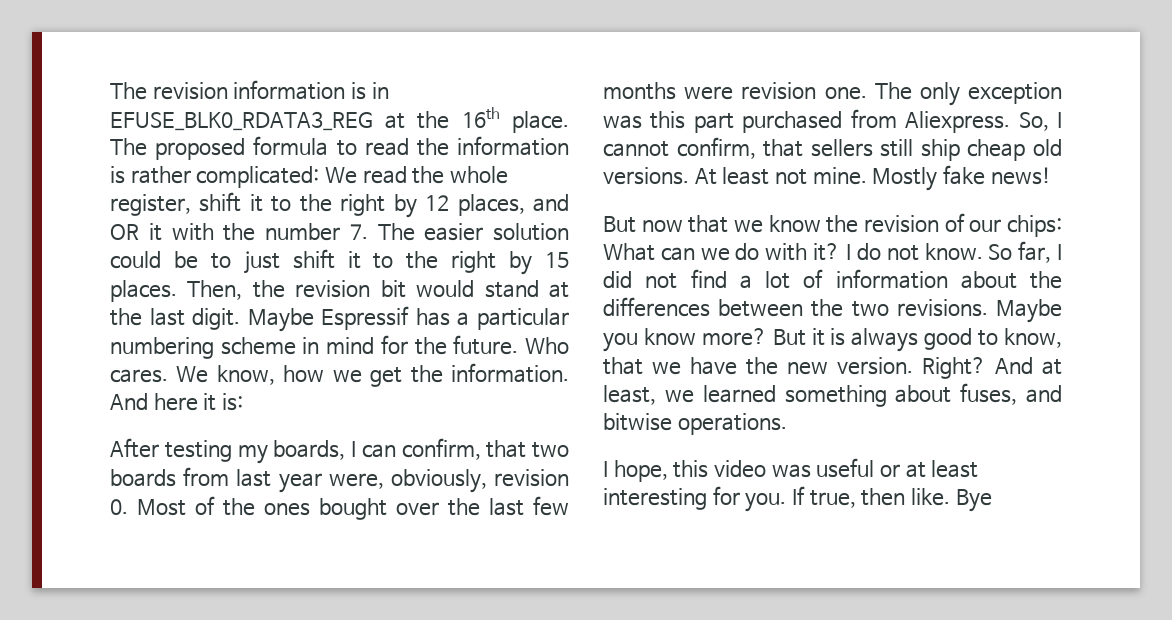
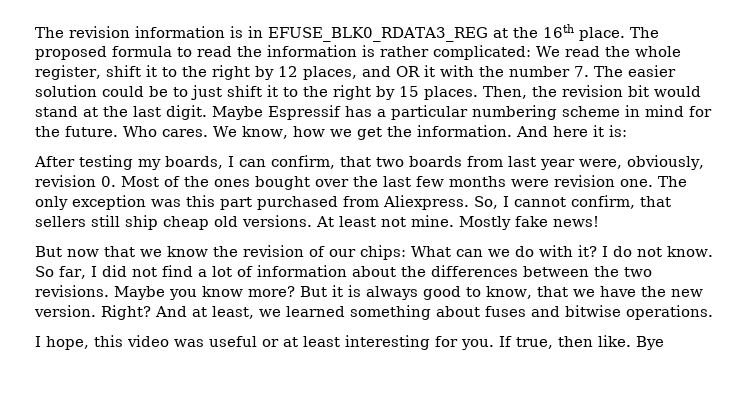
[960,383,1018,405] fuses, -> [485,306,526,317] fuses

